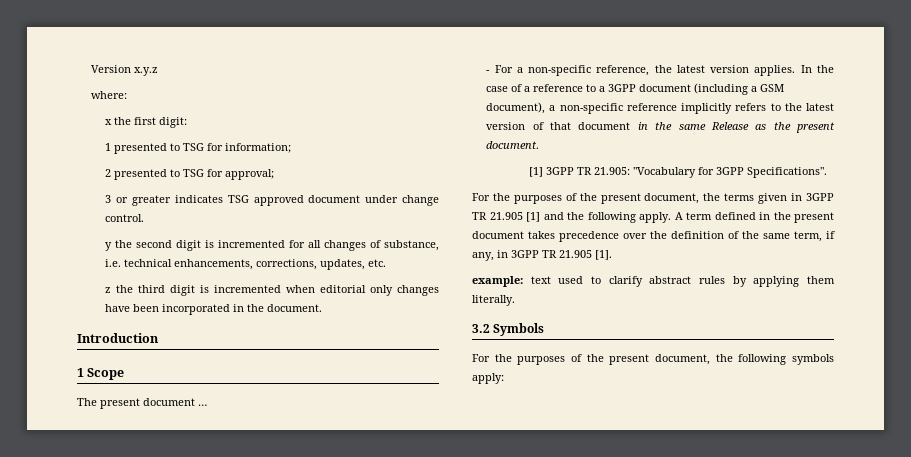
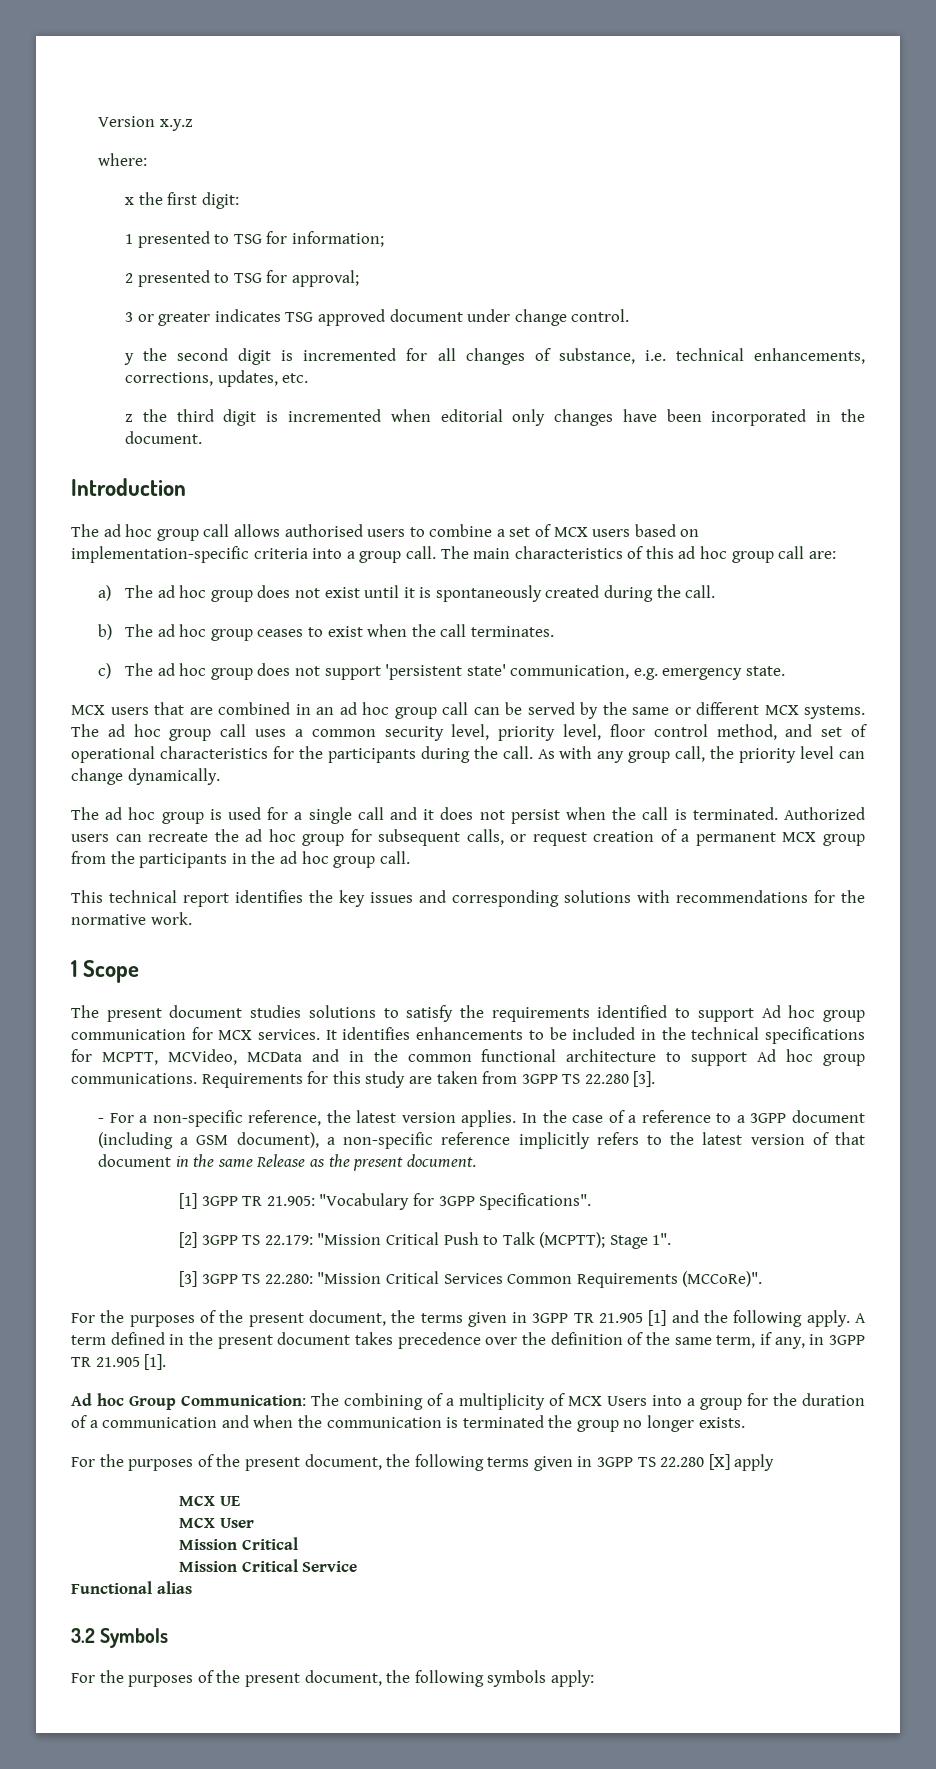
(159, 338) none -> [71,524,700,541] [71,546,836,563] [97,585,716,602] [97,624,554,641] [97,663,786,680] [71,702,865,719] [71,724,868,741] [71,746,865,763] [71,768,220,785] [71,807,865,824] [71,829,865,846] [71,851,410,868] [71,890,865,907] [71,912,192,925] // The ad hoc group call allows authorised users to combine a set of MCX users based on implementation-specific criteria into a group call. The main characteristics of this ad hoc group call are: // a) The ad hoc group does not exist until it is spontaneously created during the call. // b) The ad hoc group ceases to exist when the call terminates. // c) The ad hoc group does not support 'persistent state' communication, e.g. emergency state. // MCX users that are combined in an ad hoc group call can be served by the same or different MCX systems. The ad hoc group call uses a common security level, priority level, floor control method, and set of operational characteristics for the participants during the call. As with any group call, the priority level can change dynamically. // The ad hoc group is used for a single call and it does not persist when the call is terminated. Authorized users can recreate the ad hoc group for subsequent calls, or request creation of a permanent MCX group from the participants in the ad hoc group call. // This technical report identifies the key issues and corresponding solutions with recommendations for the normative work.
[198,404,207,406] … -> [250,1005,865,1022] [71,1027,865,1044] [71,1049,866,1066] [71,1071,656,1088] studies solutions to satisfy the requirements identified to support Ad hoc group communication for MCX services. It identifies enhancements to be included in the technical specifications for MCPTT, MCVideo, MCData and in the common functional architecture to support Ad hoc group communications. Requirements for this study are taken from 3GPP TS 22.280 [3].
(827, 172) none -> [178,1232,672,1249] [178,1271,763,1288] // [2] 3GPP TS 22.179: "Mission Critical Push to Talk (MCPTT); Stage 1". // [3] 3GPP TS 22.280: "Mission Critical Services Common Requirements (MCCoRe)".
[472,276,835,287] [472,295,515,306] example: text used to clarify abstract rules by applying them literally. -> [71,1393,865,1410] [71,1415,745,1432] [71,1454,775,1471] [178,1495,240,1506] [178,1517,254,1528] [178,1537,298,1550] [178,1559,358,1572] [71,1581,192,1594] Ad hoc Group Communication: The combining of a multiplicity of MCX Users into a group for the duration of a communication and when the communication is terminated the group no longer exists. // For the purposes of the present document, the following terms given in 3GPP TS 22.280 [X] apply // MCX UE // MCX User // Mission Critical // Mission Critical Service // Functional alias

